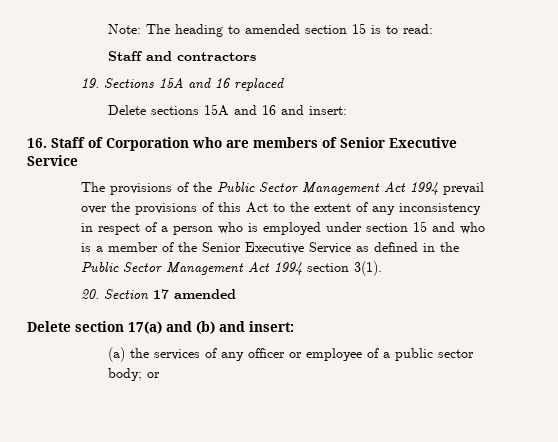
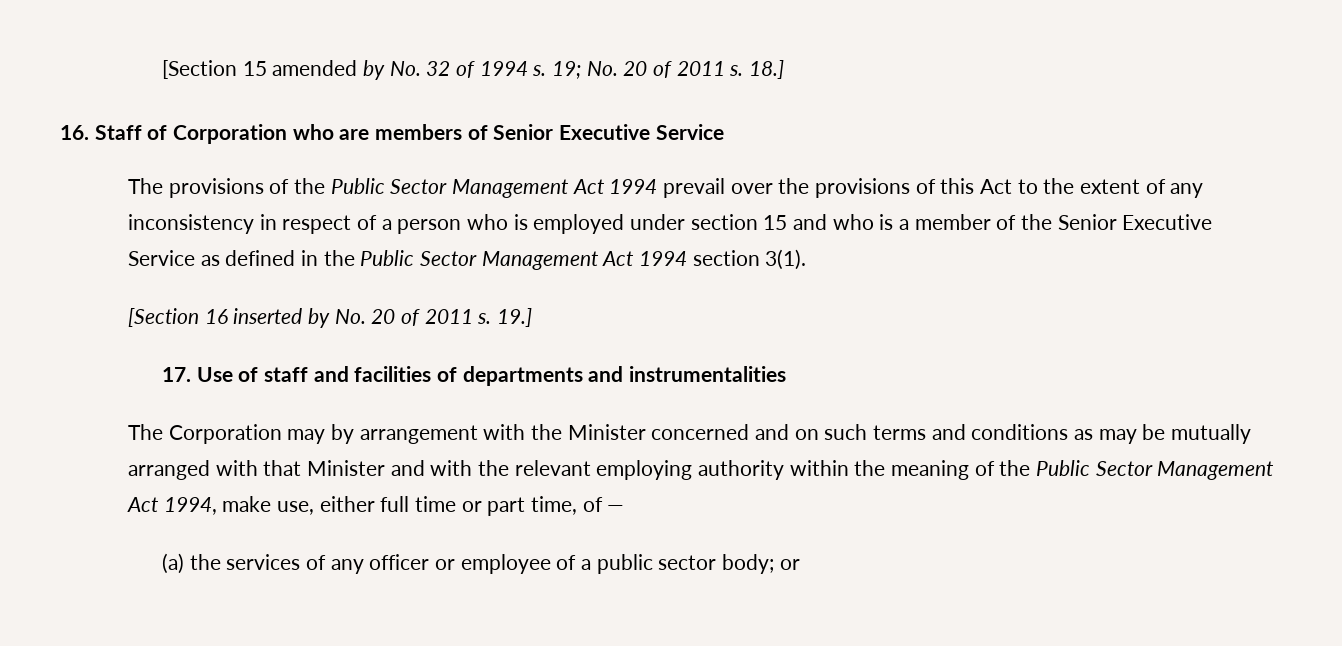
[107,23,433,37] [107,51,256,61] [80,78,284,91] [107,104,347,116] Note: The heading to amended section 15 is to read: // Staff and contractors // 19. Sections 15A and 16 replaced // Delete sections 15A and 16 and insert: -> [162,60,785,80] [Section 15 amended by No. 32 of 1994 s. 19; No. 20 of 2011 s. 18.]
[80,289,236,300] [27,321,294,334] 20. Section 17 amended // Delete section 17(a) and (b) and insert: -> [128,308,533,328] [162,366,787,386] [128,424,1252,444] [128,460,1275,480] [127,496,625,516] [Section 16 inserted by No. 20 of 2011 s. 19.] // 17. Use of staff and facilities of departments and instrumentalities // The Corporation may by arrangement with the Minister concerned and on such terms and conditions as may be mutually arranged with that Minister and with the relevant employing authority within the meaning of the Public Sector Management Act 1994, make use, either full time or part time, of —

